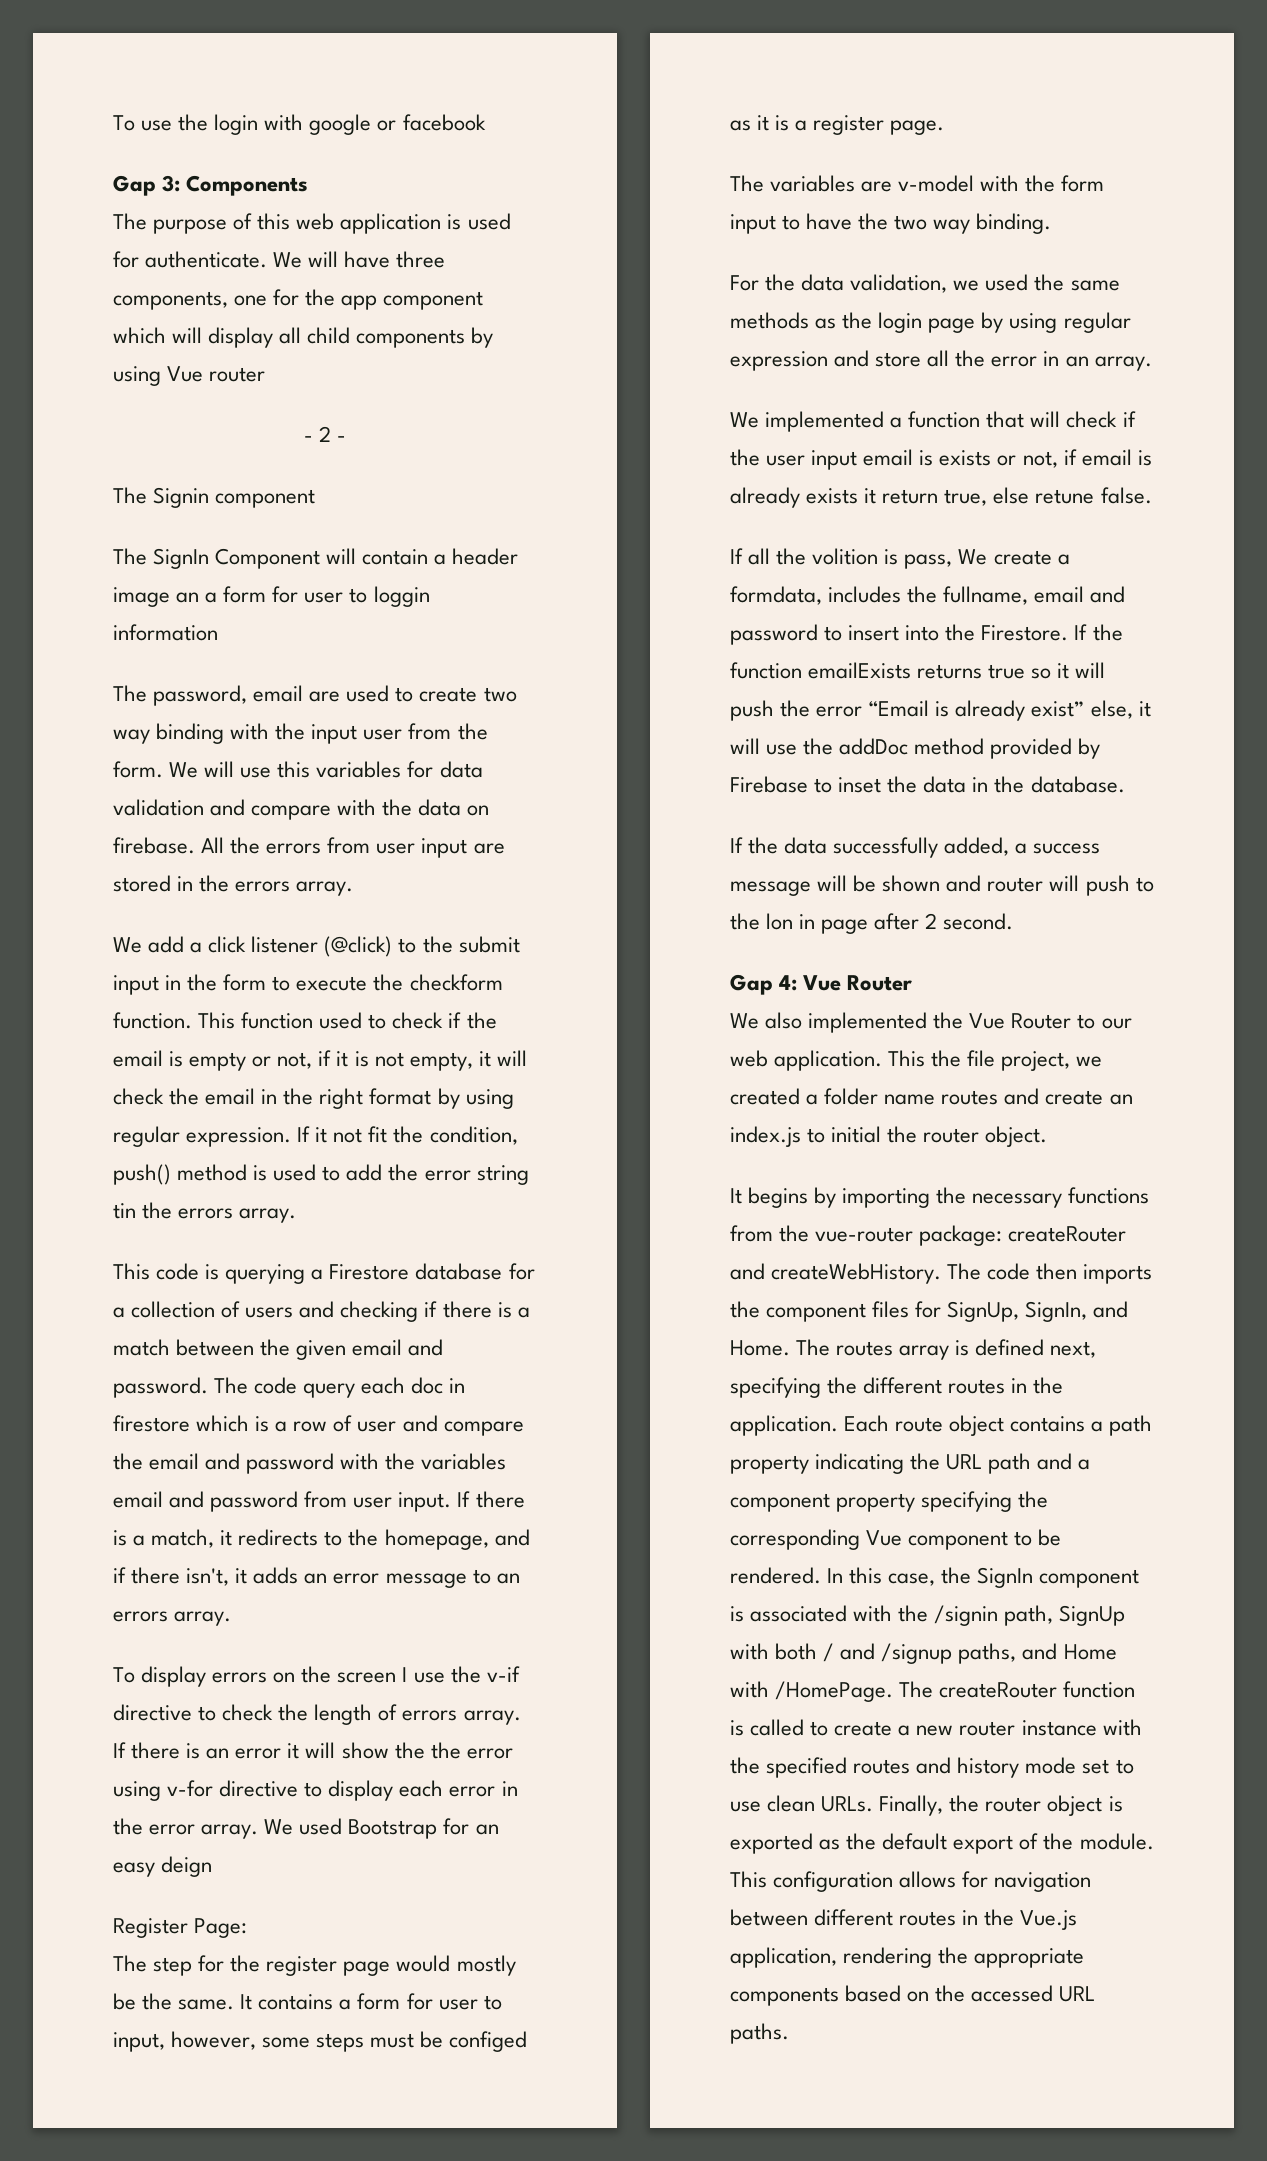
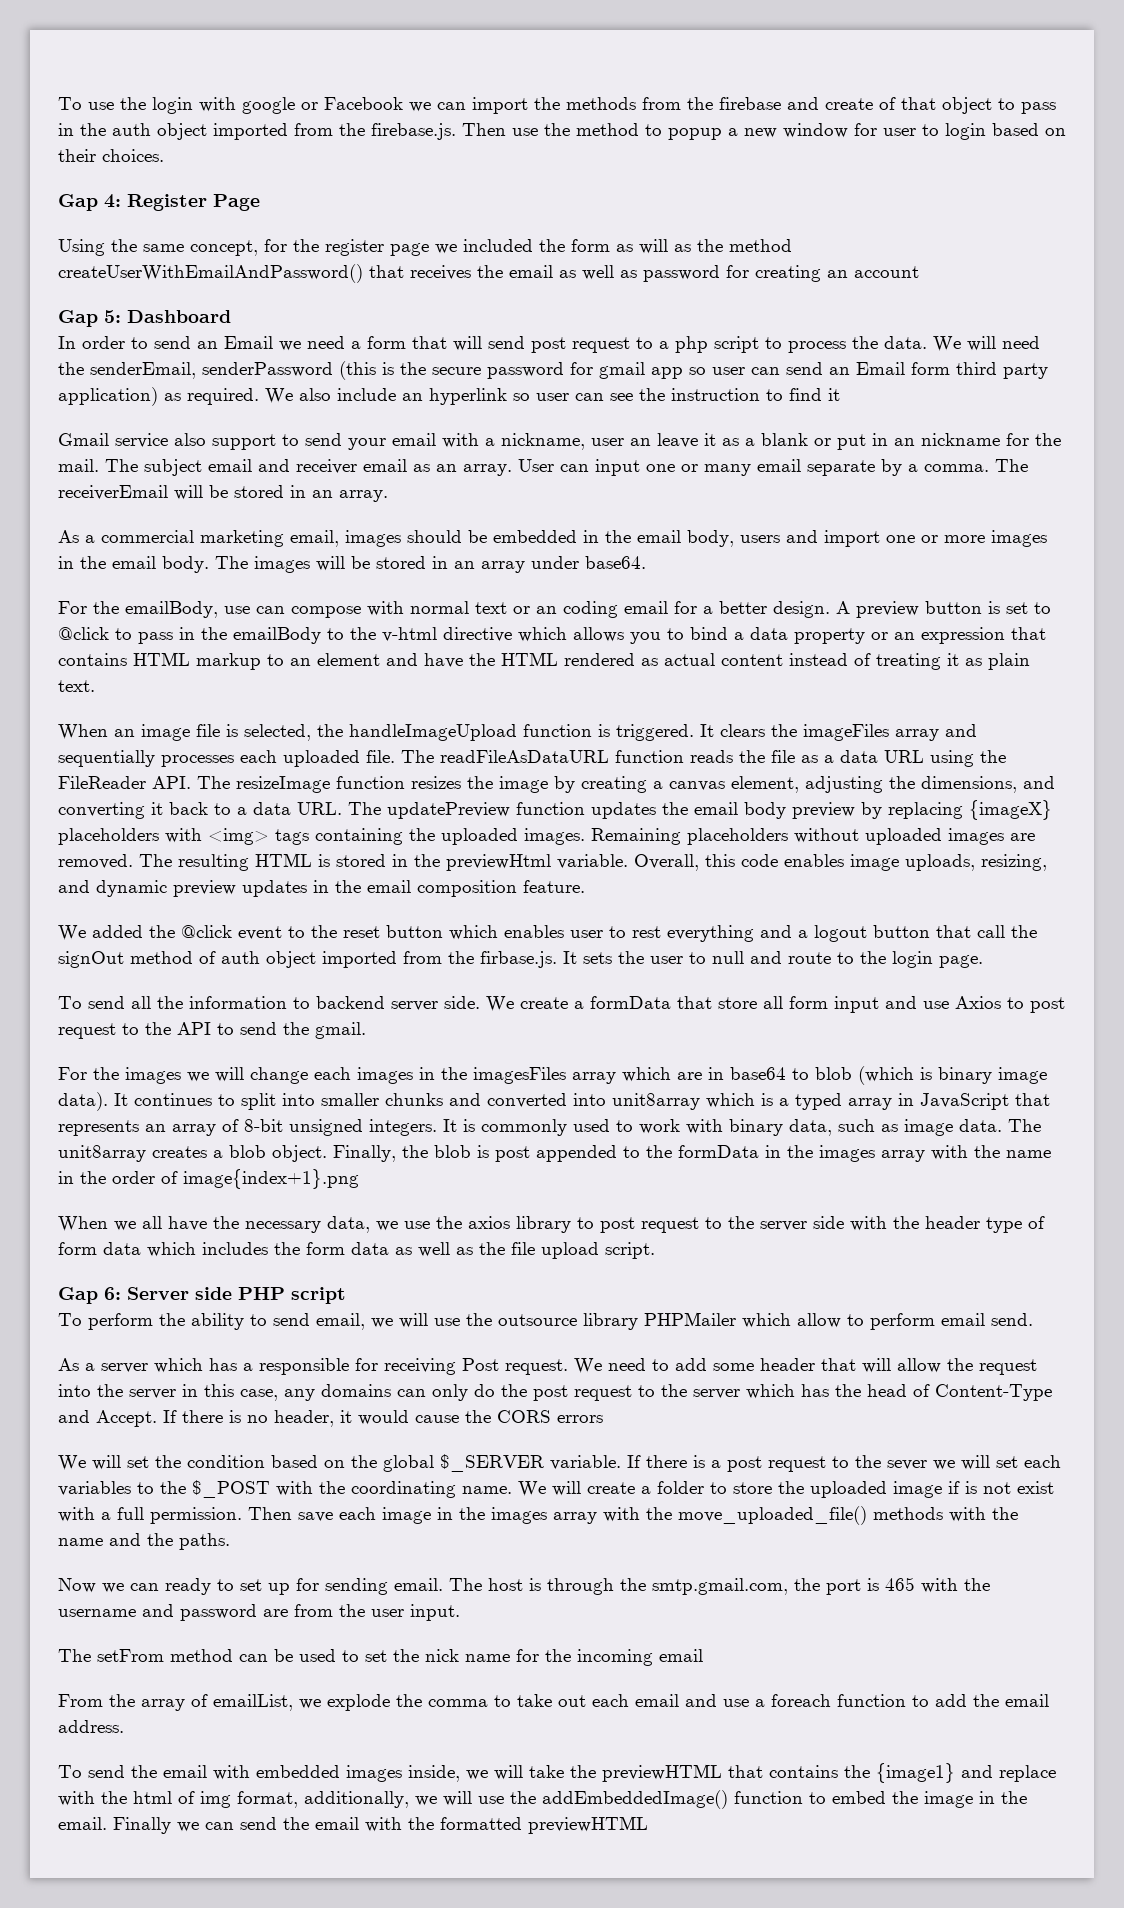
[402,114,486,131] [113,175,309,196] [113,213,511,234] [113,251,446,268] [113,289,484,310] [113,327,494,348] [113,366,266,386] [303,426,347,442] [113,487,316,508] [113,548,519,569] [113,586,430,607] [113,624,218,641] [113,685,517,706] [113,723,488,744] [113,761,483,778] [113,799,490,820] [113,837,505,858] [113,875,354,896] [113,936,520,957] [113,974,503,995] [113,1012,497,1029] [113,1050,527,1071] [113,1088,514,1109] [113,1126,518,1147] [113,1164,529,1185] [113,1202,297,1223] [113,1263,535,1284] [113,1301,530,1322] [113,1339,444,1360] [113,1377,466,1398] [113,1415,524,1436] [113,1453,507,1474] [113,1491,525,1512] [113,1529,530,1550] [113,1567,520,1588] [113,1611,232,1626] [113,1666,520,1687] [113,1704,521,1725] [113,1742,513,1759] [113,1780,518,1801] [113,1818,499,1839] [113,1856,213,1877] [113,1918,248,1938] [113,1955,516,1976] [113,1993,502,2010] [113,2031,528,2052] [730,115,945,135] [730,175,1105,192] [730,213,1052,234] [730,274,1120,293] [730,312,1131,333] [730,350,1152,371] [730,411,1136,432] [730,449,1152,470] [730,487,1152,508] [730,548,1070,569] [730,586,1126,605] [730,624,1123,645] [730,662,1106,679] [730,700,1151,721] [730,738,1101,759] [730,776,1125,793] [730,837,1101,858] [730,875,1154,896] [730,913,1014,934] [730,974,913,995] [730,1012,1132,1033] [730,1050,1103,1071] [730,1088,1133,1105] [730,1126,1048,1147] [730,1187,1150,1208] [730,1225,1127,1246] [730,1263,1153,1284] [730,1301,1129,1322] [730,1339,1097,1360] [730,1377,1064,1398] [730,1415,1153,1436] [730,1453,1091,1474] [730,1491,1049,1512] [730,1529,1062,1550] [730,1567,1140,1588] [730,1605,1126,1626] [730,1643,1117,1664] [730,1681,1136,1702] [730,1719,1142,1736] [730,1757,1134,1778] [730,1795,1123,1816] [730,1833,1154,1854] [730,1871,1092,1892] [730,1909,1078,1930] [730,1947,1085,1968] [730,1985,1096,2006] [730,2023,789,2044] facebook // Gap 3: Components // The purpose of this web application is used for authenticate. We will have three components, one for the app component which will display all child components by using Vue router // - 2 - // The Signin component // The SignIn Component will contain a header image an a form for user to loggin information // The password, email are used to create two way binding with the input user from the form. We will use this variables for data validation and compare with the data on firebase. All the errors from user input are stored in the errors array. // We add a click listener (@click) to the submit input in the form to execute the checkform function. This function used to check if the email is empty or not, if it is not empty, it will check the email in the right format by using regular expression. If it not fit the condition, push() method is used to add the error string tin the errors array. // This code is querying a Firestore database for a collection of users and checking if there is a match between the given email and password. The code query each doc in firestore which is a row of user and compare the email and password with the variables email and password from user input. If there is a match, it redirects to the homepage, and if there isn't, it adds an error message to an errors array. // To display errors on the screen I use the v-if directive to check the length of errors array. If there is an error it will show the the error using v-for directive to display each error in the error array. We used Bootstrap for an easy deign // Register Page: // The step for the register page would mostly be the same. It contains a form for user to input, however, some steps must be configed as it is a register page. // The variables are v-model with the form input to have the two way binding. // For the data validation, we used the same methods as the login page by using regular expression and store all the error in an array. // We implemented a function that will check if the user input email is exists or not, if email is already exists it return true, else retune false. // If all the volition is pass, We create a formdata, includes the fullname, email and password to insert into the Firestore. If the function emailExists returns true so it will push the error “Email is already exist” else, it will use the addDoc method provided by Firebase to inset the data in the database. // If the data successfully added, a success message will be shown and router will push to the lon in page after 2 second. // Gap 4: Vue Router // We also implemented the Vue Router to our web application. This the file project, we created a folder name routes and create an index.js to initial the router object. // It begins by importing the necessary functions from the vue-router package: createRouter and createWebHistory. The code then imports the component files for SignUp, SignIn, and Home. The routes array is defined next, specifying the different routes in the application. Each route object contains a path property indicating the URL path and a component property specifying the corresponding Vue component to be rendered. In this case, the SignIn component is associated with the /signin path, SignUp with both / and /signup paths, and Home with /HomePage. The createRouter function is called to create a new router instance with the specified routes and history mode set to use clean URLs. Finally, the router object is exported as the default export of the module. This configuration allows for navigation between different routes in the Vue.js application, rendering the appropriate components based on the accessed URL paths. -> [324,97,1056,114] [58,123,1066,140] [58,149,164,162] [58,194,260,211] [58,239,792,256] [58,264,919,283] [58,310,231,327] [58,336,1040,353] [58,361,1048,380] [58,387,840,406] [58,433,1061,450] [58,459,1028,476] [58,485,388,502] [58,530,1047,547] [58,556,646,573] [58,601,1051,618] [58,627,1046,644] [58,652,1030,670] [58,680,95,692] [58,724,977,741] [58,750,1006,767] [58,776,1055,793] [58,800,1052,820] [58,828,1035,845] [58,853,1047,871] [58,880,585,897] [58,925,1037,942] [58,951,983,968] [58,996,1065,1013] [58,1022,366,1039] [58,1066,1047,1085] [58,1092,1050,1111] [58,1119,1041,1136] [58,1145,1051,1162] [58,1169,359,1189] [58,1216,1045,1233] [58,1242,655,1259] [58,1287,346,1304] [58,1312,1033,1330] [58,1358,1037,1375] [58,1384,1052,1401] [58,1410,603,1427] [58,1454,1061,1472] [58,1480,1054,1498] [58,1506,1018,1525] [58,1533,230,1550] [58,1577,990,1595] [58,1604,460,1621] [58,1649,703,1666] [58,1694,1049,1711] [58,1720,124,1733] [58,1763,1056,1783] [58,1790,1027,1809] [58,1816,648,1834] Facebook we can import the methods from the firebase and create of that object to pass in the auth object imported from the firebase.js. Then use the method to popup a new window for user to login based on their choices. // Gap 4: Register Page // Using the same concept, for the register page we included the form as will as the method createUserWithEmailAndPassword() that receives the email as well as password for creating an account // Gap 5: Dashboard // In order to send an Email we need a form that will send post request to a php script to process the data. We will need the senderEmail, senderPassword (this is the secure password for gmail app so user can send an Email form third party application) as required. We also include an hyperlink so user can see the instruction to find it // Gmail service also support to send your email with a nickname, user an leave it as a blank or put in an nickname for the mail. The subject email and receiver email as an array. User can input one or many email separate by a comma. The receiverEmail will be stored in an array. // As a commercial marketing email, images should be embedded in the email body, users and import one or more images in the email body. The images will be stored in an array under base64. // For the emailBody, use can compose with normal text or an coding email for a better design. A preview button is set to @click to pass in the emailBody to the v-html directive which allows you to bind a data property or an expression that contains HTML markup to an element and have the HTML rendered as actual content instead of treating it as plain text. // When an image file is selected, the handleImageUpload function is triggered. It clears the imageFiles array and sequentially processes each uploaded file. The readFileAsDataURL function reads the file as a data URL using the FileReader API. The resizeImage function resizes the image by creating a canvas element, adjusting the dimensions, and converting it back to a data URL. The updatePreview function updates the email body preview by replacing {imageX} placeholders with <img> tags containing the uploaded images. Remaining placeholders without uploaded images are removed. The resulting HTML is stored in the previewHtml variable. Overall, this code enables image uploads, resizing, and dynamic preview updates in the email composition feature. // We added the @click event to the reset button which enables user to rest everything and a logout button that call the signOut method of auth object imported from the firbase.js. It sets the user to null and route to the login page. // To send all the information to backend server side. We create a formData that store all form input and use Axios to post request to the API to send the gmail. // For the images we will change each images in the imagesFiles array which are in base64 to blob (which is binary image data). It continues to split into smaller chunks and converted into unit8array which is a typed array in JavaScript that represents an array of 8-bit unsigned integers. It is commonly used to work with binary data, such as image data. The unit8array creates a blob object. Finally, the blob is post appended to the formData in the images array with the name in the order of image{index+1}.png // When we all have the necessary data, we use the axios library to post request to the server side with the header type of form data which includes the form data as well as the file upload script. // Gap 6: Server side PHP script // To perform the ability to send email, we will use the outsource library PHPMailer which allow to perform email send. // As a server which has a responsible for receiving Post request. We need to add some header that will allow the request into the server in this case, any domains can only do the post request to the server which has the head of Content-Type and Accept. If there is no header, it would cause the CORS errors // We will set the condition based on the global $_SERVER variable. If there is a post request to the sever we will set each variables to the $_POST with the coordinating name. We will create a folder to store the uploaded image if is not exist with a full permission. Then save each image in the images array with the move_uploaded_file() methods with the name and the paths. // Now we can ready to set up for sending email. The host is through the smtp.gmail.com, the port is 465 with the username and password are from the user input. // The setFrom method can be used to set the nick name for the incoming email // From the array of emailList, we explode the comma to take out each email and use a foreach function to add the email address. // To send the email with embedded images inside, we will take the previewHTML that contains the {image1} and replace with the html of img format, additionally, we will use the addEmbeddedImage() function to embed the image in the email. Finally we can send the email with the formatted previewHTML

